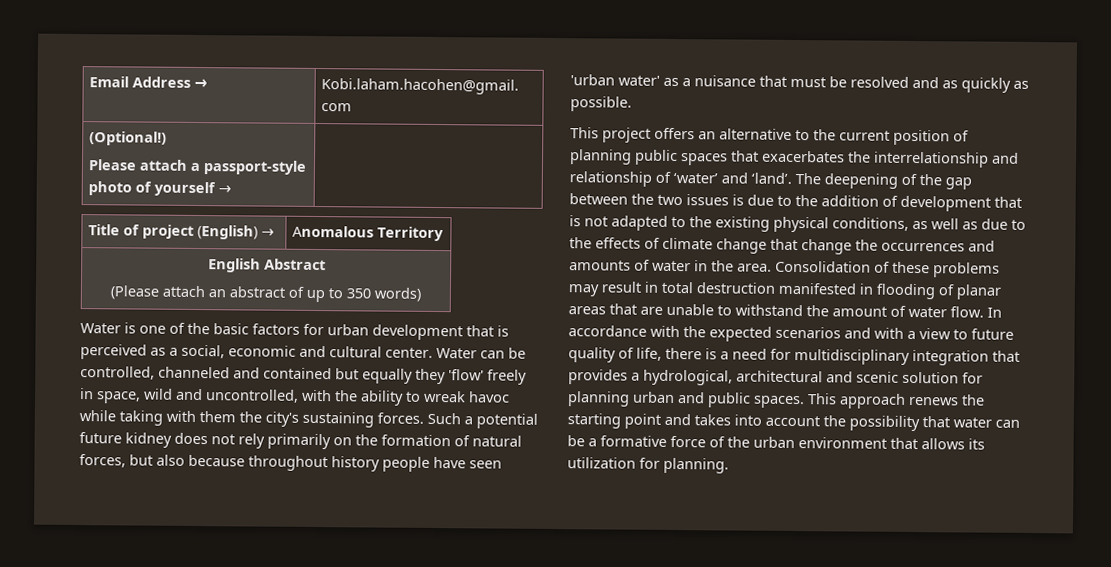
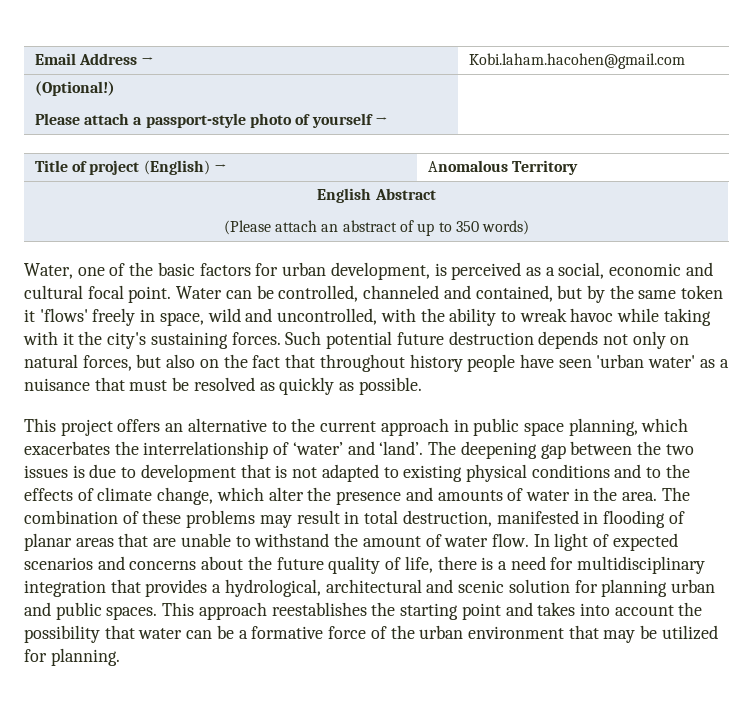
[80,322,136,334] Water is -> [24,263,73,279] Water,
[372,324,494,341] development that -> [330,262,430,280] development,
[385,347,433,358] center. -> [87,285,172,303] focal point.
[263,367,484,385] contained but equally they 'flow' -> [475,285,724,303] [24,308,88,322] contained, but by the same token it 'flows'
[199,411,236,423] them -> [62,332,74,345] it
[464,416,473,425] a -> (322, 338) none
[125,432,522,450] [79,454,245,468] kidney does not rely primarily on the formation of natural forces, but also because -> [448,331,690,349] [24,354,316,371] destruction depends not only on natural forces, but also on the fact that
[912,76,939,89] and -> (255, 384) none
[893,129,969,146] [570,149,759,166] position of planning public spaces that -> [380,418,689,436] approach in public space planning, which
[992,152,1019,164] [569,171,652,187] and relationship -> (269, 450) none
[901,173,942,186] of the -> (537, 450) none
[795,195,898,207] the addition of -> (137, 472) none
[689,216,712,228] the -> (399, 472) none
[832,217,1008,231] conditions, as well as due -> [531,464,642,478] conditions and
[716,238,965,255] change that change the occurrences -> [157,487,402,505] change, which alter the presence
[775,260,871,273] Consolidation -> [661,487,690,501] [24,510,118,524] The combination
[696,282,776,294] destruction -> [402,510,492,527] destruction,
[568,325,968,342] accordance with the expected scenarios and with a view to -> [554,533,678,551] [24,556,272,570] light of expected scenarios and concerns about the
[908,396,959,406] renews -> [271,602,367,616] reestablishes
[921,438,985,450] [567,457,636,469] allows its utilization -> [603,625,718,643] may be utilized

